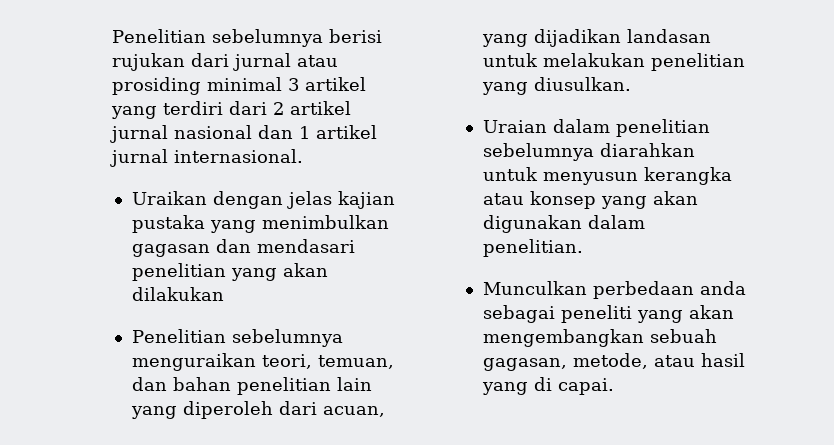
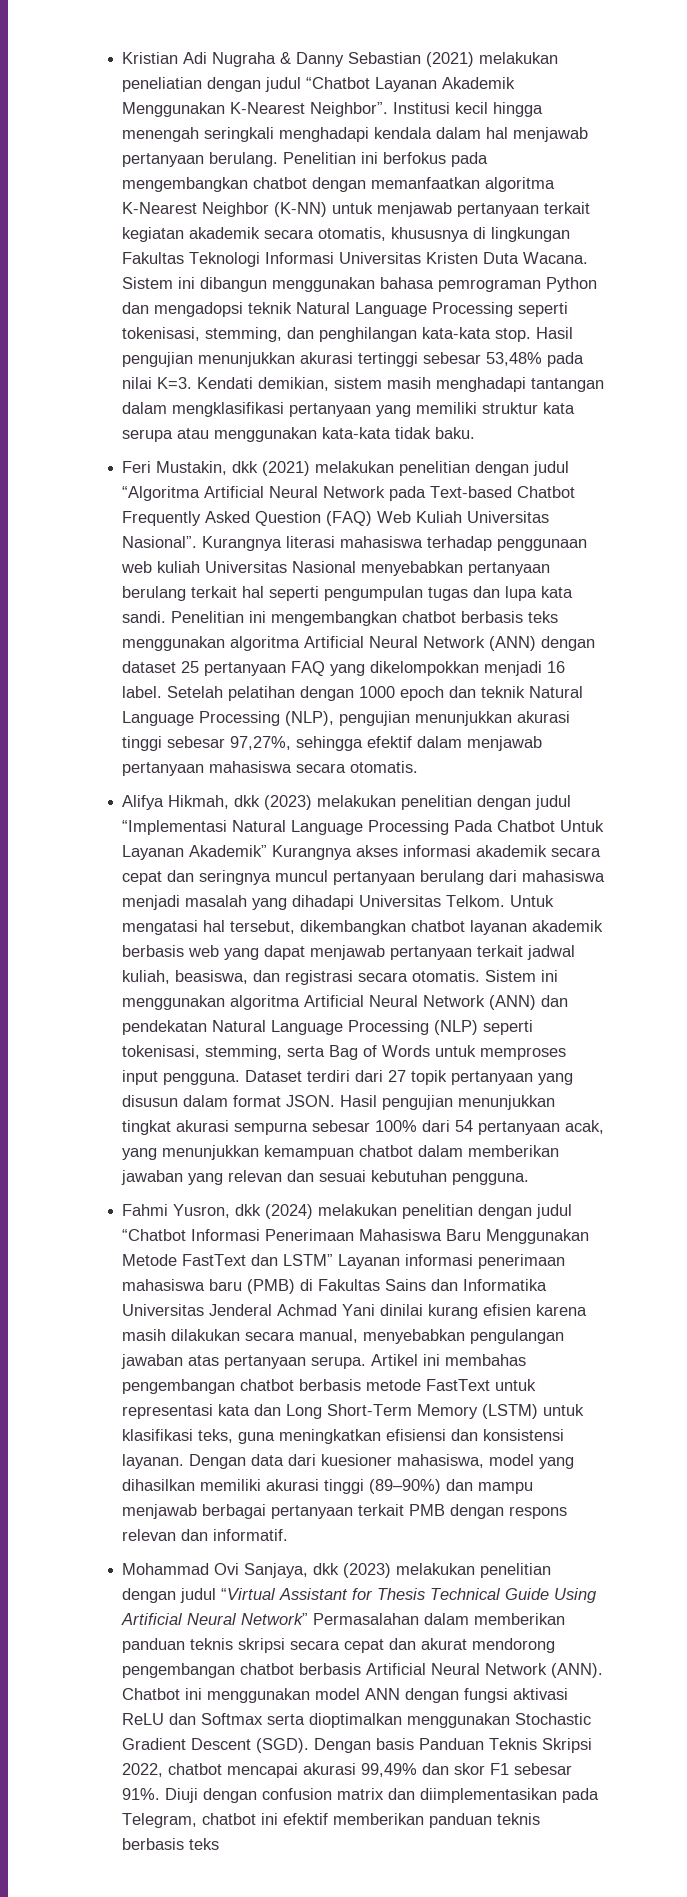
[111,29,382,47] [111,53,338,71] [111,77,366,95] [110,101,351,119] [109,125,377,143] [109,149,303,167] [131,191,395,209] [131,215,389,233] [131,239,355,257] [131,263,328,281] [131,287,224,301] [131,329,343,347] [131,353,394,371] [131,377,372,395] [130,401,385,419] [481,29,711,47] [482,53,745,71] [481,77,631,95] [482,119,710,137] [482,143,695,161] [482,167,732,185] [482,191,698,209] [482,215,645,233] [482,239,583,257] [482,281,746,299] [482,305,734,323] [482,329,717,347] [482,353,745,371] [481,377,614,395] Penelitian sebelumnya berisi rujukan dari jurnal atau prosiding minimal 3 artikel yang terdiri dari 2 artikel jurnal nasional dan 1 artikel jurnal internasional. // Uraikan dengan jelas kajian pustaka yang menimbulkan gagasan dan mendasari penelitian yang akan dilakukan // Penelitian sebelumnya menguraikan teori, temuan, dan bahan penelitian lain yang diperoleh dari acuan, yang dijadikan landasan untuk melakukan penelitian yang diusulkan. // Uraian dalam penelitian sebelumnya diarahkan untuk menyusun kerangka atau konsep yang akan digunakan dalam penelitian. // Munculkan perbedaan anda sebagai peneliti yang akan mengembangkan sebuah gagasan, metode, atau hasil yang di capai. -> [122,52,559,67] [122,77,516,92] [122,102,544,117] [122,127,589,142] [122,152,489,167] [122,177,556,192] [122,202,591,217] [122,227,571,242] [122,252,589,267] [122,277,598,292] [122,302,569,317] [122,327,574,342] [122,352,585,367] [122,377,605,392] [122,402,576,417] [122,427,476,442] [122,461,570,476] [122,486,576,501] [122,511,550,526] [122,536,588,551] [121,561,551,576] [122,586,574,601] [122,611,559,626] [122,636,596,651] [122,661,566,676] [122,686,584,701] [122,711,571,726] [122,736,543,751] [122,761,419,776] [122,795,572,810] [122,820,605,835] [122,845,602,860] [122,870,606,885] [122,895,555,910] [122,920,604,935] [122,945,576,960] [122,970,559,985] [122,995,569,1010] [122,1020,534,1035] [122,1045,567,1060] [122,1070,574,1085] [122,1095,556,1110] [122,1120,605,1135] [122,1145,560,1160] [121,1170,530,1185] [122,1204,573,1219] [122,1229,590,1244] [122,1254,566,1269] [122,1279,548,1294] [122,1304,588,1319] [122,1329,565,1344] [121,1354,527,1369] [122,1379,537,1394] [122,1404,585,1419] [122,1429,565,1444] [122,1454,575,1469] [122,1479,534,1494] [122,1504,568,1519] [122,1529,289,1541] [122,1563,552,1578] [122,1588,598,1603] [121,1613,566,1625] [122,1638,556,1653] [122,1663,604,1678] [122,1688,569,1703] [122,1713,592,1728] [122,1738,593,1753] [122,1763,573,1778] [122,1788,600,1803] [122,1813,541,1828] [122,1838,220,1850] Kristian Adi Nugraha & Danny Sebastian (2021) melakukan peneliatian dengan judul “Chatbot Layanan Akademik Menggunakan K-Nearest Neighbor”. Institusi kecil hingga menengah seringkali menghadapi kendala dalam hal menjawab pertanyaan berulang. Penelitian ini berfokus pada mengembangkan chatbot dengan memanfaatkan algoritma K-Nearest Neighbor (K-NN) untuk menjawab pertanyaan terkait kegiatan akademik secara otomatis, khususnya di lingkungan Fakultas Teknologi Informasi Universitas Kristen Duta Wacana. Sistem ini dibangun menggunakan bahasa pemrograman Python dan mengadopsi teknik Natural Language Processing seperti tokenisasi, stemming, dan penghilangan kata-kata stop. Hasil pengujian menunjukkan akurasi tertinggi sebesar 53,48% pada nilai K=3. Kendati demikian, sistem masih menghadapi tantangan dalam mengklasifikasi pertanyaan yang memiliki struktur kata serupa atau menggunakan kata-kata tidak baku. // Feri Mustakin, dkk (2021) melakukan penelitian dengan judul “Algoritma Artificial Neural Network pada Text-based Chatbot Frequently Asked Question (FAQ) Web Kuliah Universitas Nasional”. Kurangnya literasi mahasiswa terhadap penggunaan web kuliah Universitas Nasional menyebabkan pertanyaan berulang terkait hal seperti pengumpulan tugas dan lupa kata sandi. Penelitian ini mengembangkan chatbot berbasis teks menggunakan algoritma Artificial Neural Network (ANN) dengan dataset 25 pertanyaan FAQ yang dikelompokkan menjadi 16 label. Setelah pelatihan dengan 1000 epoch dan teknik Natural Language Processing (NLP), pengujian menunjukkan akurasi tinggi sebesar 97,27%, sehingga efektif dalam menjawab pertanyaan mahasiswa secara otomatis. // Alifya Hikmah, dkk (2023) melakukan penelitian dengan judul “Implementasi Natural Language Processing Pada Chatbot Untuk Layanan Akademik” Kurangnya akses informasi akademik secara cepat dan seringnya muncul pertanyaan berulang dari mahasiswa menjadi masalah yang dihadapi Universitas Telkom. Untuk mengatasi hal tersebut, dikembangkan chatbot layanan akademik berbasis web yang dapat menjawab pertanyaan terkait jadwal kuliah, beasiswa, dan registrasi secara otomatis. Sistem ini menggunakan algoritma Artificial Neural Network (ANN) dan pendekatan Natural Language Processing (NLP) seperti tokenisasi, stemming, serta Bag of Words untuk memproses input pengguna. Dataset terdiri dari 27 topik pertanyaan yang disusun dalam format JSON. Hasil pengujian menunjukkan tingkat akurasi sempurna sebesar 100% dari 54 pertanyaan acak, yang menunjukkan kemampuan chatbot dalam memberikan jawaban yang relevan dan sesuai kebutuhan pengguna. // Fahmi Yusron, dkk (2024) melakukan penelitian dengan judul “Chatbot Informasi Penerimaan Mahasiswa Baru Menggunakan Metode FastText dan LSTM” Layanan informasi penerimaan mahasiswa baru (PMB) di Fakultas Sains dan Informatika Universitas Jenderal Achmad Yani dinilai kurang efisien karena masih dilakukan secara manual, menyebabkan pengulangan jawaban atas pertanyaan serupa. Artikel ini membahas pengembangan chatbot berbasis metode FastText untuk representasi kata dan Long Short-Term Memory (LSTM) untuk klasifikasi teks, guna meningkatkan efisiensi dan konsistensi layanan. Dengan data dari kuesioner mahasiswa, model yang dihasilkan memiliki akurasi tinggi (89–90%) dan mampu menjawab berbagai pertanyaan terkait PMB dengan respons relevan dan informatif. // Mohammad Ovi Sanjaya, dkk (2023) melakukan penelitian dengan judul “Virtual Assistant for Thesis Technical Guide Using Artificial Neural Network” Permasalahan dalam memberikan panduan teknis skripsi secara cepat dan akurat mendorong pengembangan chatbot berbasis Artificial Neural Network (ANN). Chatbot ini menggunakan model ANN dengan fungsi aktivasi ReLU dan Softmax serta dioptimalkan menggunakan Stochastic Gradient Descent (SGD). Dengan basis Panduan Teknis Skripsi 2022, chatbot mencapai akurasi 99,49% dan skor F1 sebesar 91%. Diuji dengan confusion matrix dan diimplementasikan pada Telegram, chatbot ini efektif memberikan panduan teknis berbasis teks

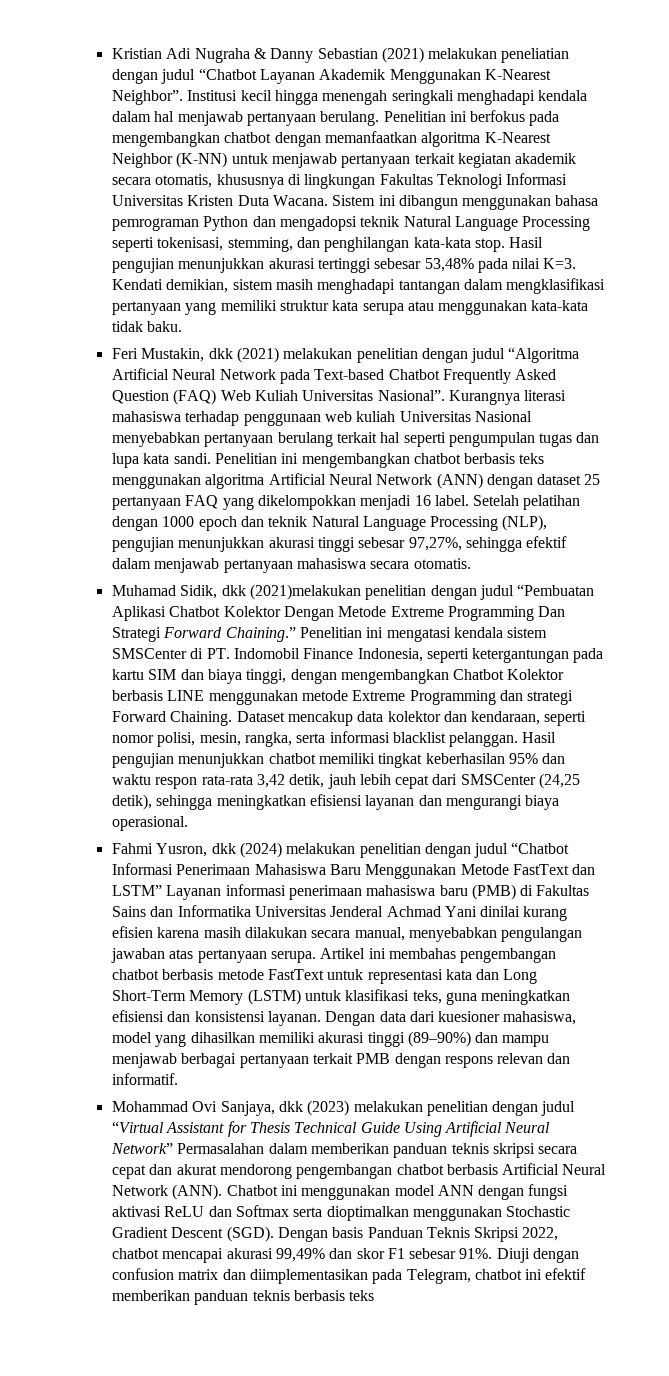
[122,795,572,810] [122,820,605,835] [122,845,602,860] [122,870,606,885] [122,895,555,910] [122,920,604,935] [122,945,576,960] [122,970,559,985] [122,995,569,1010] [122,1020,534,1035] [122,1045,567,1060] [122,1070,574,1085] [122,1095,556,1110] [122,1120,605,1135] [122,1145,560,1160] [121,1170,530,1185] Alifya Hikmah, dkk (2023) melakukan penelitian dengan judul “Implementasi Natural Language Processing Pada Chatbot Untuk Layanan Akademik” Kurangnya akses informasi akademik secara cepat dan seringnya muncul pertanyaan berulang dari mahasiswa menjadi masalah yang dihadapi Universitas Telkom. Untuk mengatasi hal tersebut, dikembangkan chatbot layanan akademik berbasis web yang dapat menjawab pertanyaan terkait jadwal kuliah, beasiswa, dan registrasi secara otomatis. Sistem ini menggunakan algoritma Artificial Neural Network (ANN) dan pendekatan Natural Language Processing (NLP) seperti tokenisasi, stemming, serta Bag of Words untuk memproses input pengguna. Dataset terdiri dari 27 topik pertanyaan yang disusun dalam format JSON. Hasil pengujian menunjukkan tingkat akurasi sempurna sebesar 100% dari 54 pertanyaan acak, yang menunjukkan kemampuan chatbot dalam memberikan jawaban yang relevan dan sesuai kebutuhan pengguna. -> [111,584,595,600] [111,606,566,621] [111,627,548,642] [111,648,604,663] [111,669,565,684] [111,690,574,705] [111,711,587,726] [111,731,557,747] [111,753,566,768] [111,773,581,789] [111,794,560,810] [111,816,188,831] Muhamad Sidik, dkk (2021)melakukan penelitian dengan judul “Pembuatan Aplikasi Chatbot Kolektor Dengan Metode Extreme Programming Dan Strategi Forward Chaining.” Penelitian ini mengatasi kendala sistem SMSCenter di PT. Indomobil Finance Indonesia, seperti ketergantungan pada kartu SIM dan biaya tinggi, dengan mengembangkan Chatbot Kolektor berbasis LINE menggunakan metode Extreme Programming dan strategi Forward Chaining. Dataset mencakup data kolektor dan kendaraan, seperti nomor polisi, mesin, rangka, serta informasi blacklist pelanggan. Hasil pengujian menunjukkan chatbot memiliki tingkat keberhasilan 95% dan waktu respon rata-rata 3,42 detik, jauh lebih cepat dari SMSCenter (24,25 detik), sehingga meningkatkan efisiensi layanan dan mengurangi biaya operasional.

